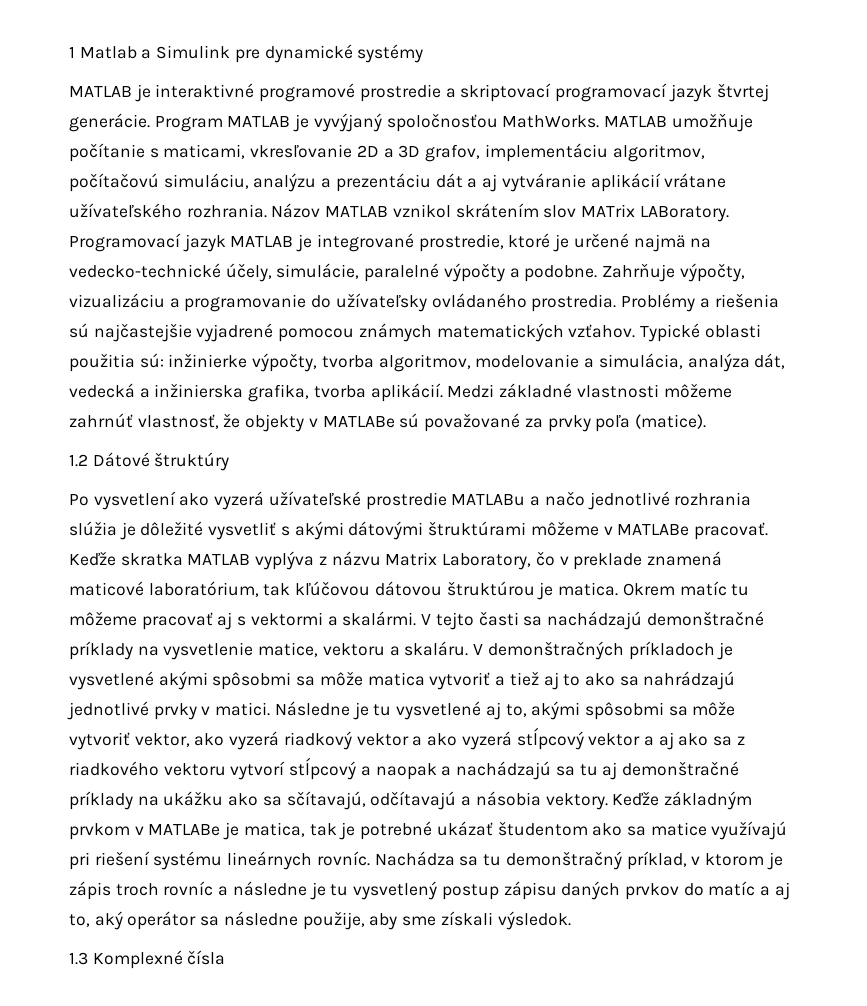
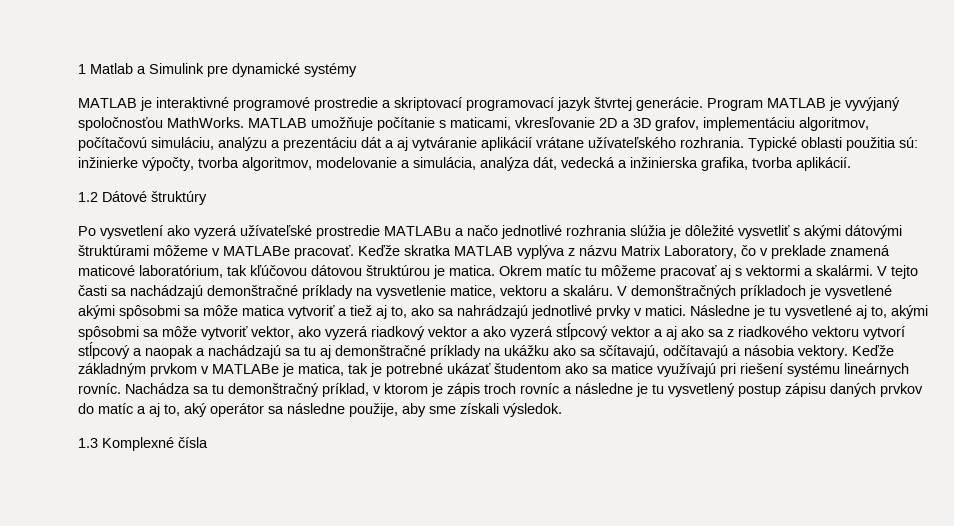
[271,203,729,222] [69,233,712,252] [69,263,745,282] [69,293,779,312] [69,323,636,342] Názov MATLAB vznikol skrátením slov MATrix LABoratory. Programovací jazyk MATLAB je integrované prostredie, ktoré je určené najmä na vedecko-technické účely, simulácie, paralelné výpočty a podobne. Zahrňuje výpočty, vizualizáciu a programovanie do užívateľsky ovládaného prostredia. Problémy a riešenia sú najčastejšie vyjadrené pomocou známych matematických vzťahov. -> (744, 142) none
[447,383,732,398] [69,413,706,432] Medzi základné vlastnosti môžeme zahrnúť vlastnosť, že objekty v MATLABe sú považované za prvky poľa (matice). -> (851, 164) none
[563,674,581,686] to -> [391,306,407,318] to,

